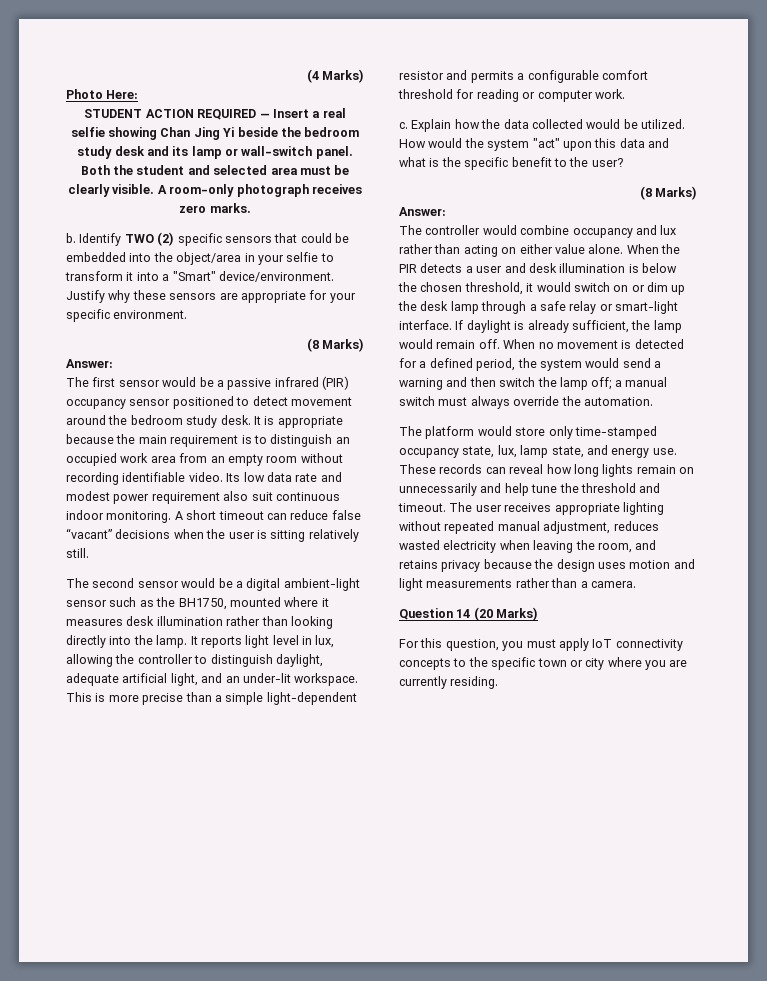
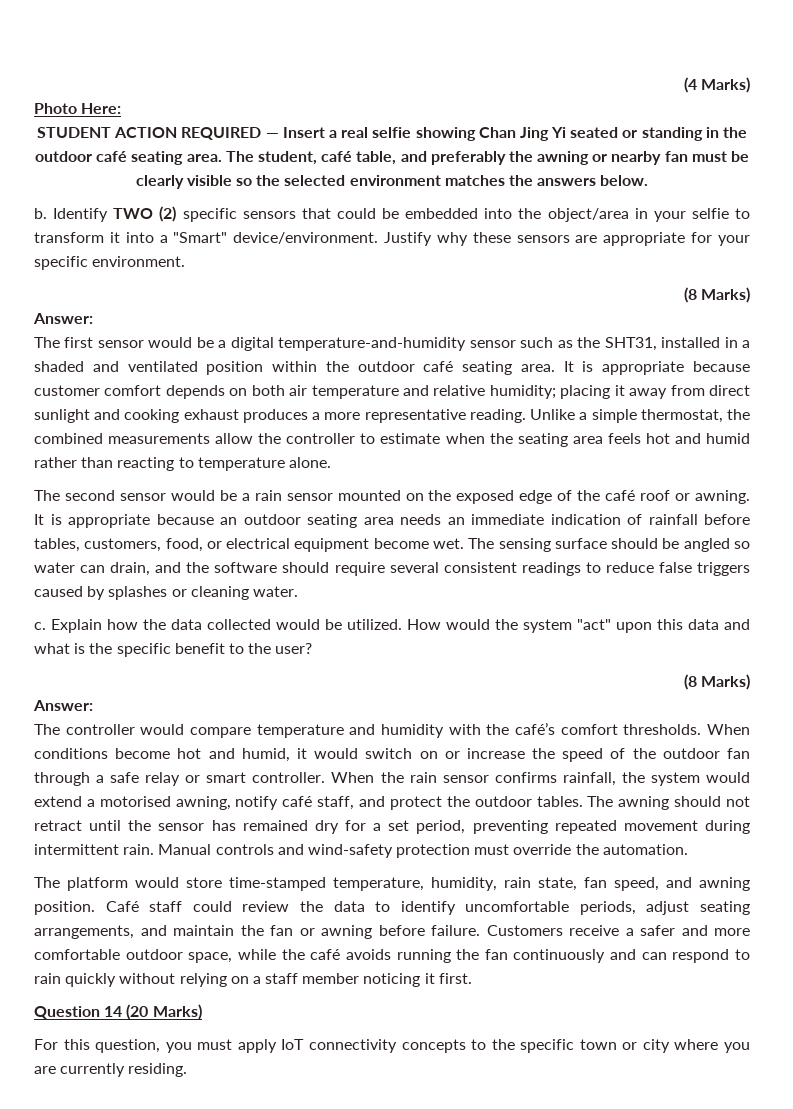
[237,127,360,137] [77,146,353,159] [80,165,350,175] [68,184,362,197] [179,203,251,213] beside the bedroom study desk and its lamp or wall-switch panel. Both the student and selected area must be clearly visible. A room-only photograph receives zero marks. -> [570,127,747,141] [35,151,749,165] [135,175,649,189] seated or standing in the outdoor café seating area. The student, café table, and preferably the awning or nearby fan must be clearly visible so the selected environment matches the answers below.
[227,376,349,390] [66,396,352,409] [66,415,343,428] [66,434,350,447] [66,453,343,466] [66,472,342,485] [66,491,340,504] [66,510,361,523] [66,528,359,542] [66,548,89,558] passive infrared (PIR) occupancy sensor positioned to detect movement around the bedroom study desk. It is appropriate because the main requirement is to distinguish an occupied work area from an empty room without recording identifiable video. Its low data rate and modest power requirement also suit continuous indoor monitoring. A short timeout can reduce false “vacant” decisions when the user is sitting relatively still. -> [230,337,751,351] [34,361,750,375] [34,385,751,399] [34,409,751,423] [34,433,750,447] [34,457,331,471] digital temperature-and-humidity sensor such as the SHT31, installed in a shaded and ventilated position within the outdoor café seating area. It is appropriate because customer comfort depends on both air temperature and relative humidity; placing it away from direct sunlight and cooking exhaust produces a more representative reading. Unlike a simple thermostat, the combined measurements allow the controller to estimate when the seating area feels hot and humid rather than reacting to temperature alone.
[246,578,360,591] [66,597,329,610] [66,616,333,629] [66,635,335,648] [66,654,323,667] [66,673,359,686] [66,692,357,705] [399,70,648,83] [398,89,625,102] digital ambient-light sensor such as the BH1750, mounted where it measures desk illumination rather than looking directly into the lamp. It reports light level in lux, allowing the controller to distinguish daylight, adequate artificial light, and an under-lit workspace. This is more precise than a simple light-dependent resistor and permits a configurable comfort threshold for reading or computer work. -> [254,490,751,504] [34,514,750,528] [34,538,751,552] [34,562,750,576] [34,586,298,600] rain sensor mounted on the exposed edge of the café roof or awning. It is appropriate because an outdoor seating area needs an immediate indication of rainfall before tables, customers, food, or electrical equipment become wet. The sensing surface should be angled so water can drain, and the software should require several consistent readings to reduce false triggers caused by splashes or cleaning water.
[520,225,677,238] [399,244,680,257] [399,263,677,273] [398,282,523,295] combine occupancy and lux rather than acting on either value alone. When the PIR detects a user and desk illumination is below the chosen threshold, -> [189,722,750,738] [34,748,290,762] compare temperature and humidity with the café’s comfort thresholds. When conditions become hot and humid,
[647,282,686,295] [398,301,479,314] dim up the desk lamp -> [466,748,750,762] increase the speed of the outdoor fan
[615,301,678,314] [399,320,682,333] [399,339,684,349] [399,358,661,371] [399,377,667,390] [399,396,510,409] smart-light interface. If daylight is already sufficient, the lamp would remain off. When no movement is detected for a defined period, the system would send a warning and then switch the lamp off; a manual switch must always -> [206,772,751,786] [34,796,751,810] [34,820,750,834] [34,844,510,858] smart controller. When the rain sensor confirms rainfall, the system would extend a motorised awning, notify café staff, and protect the outdoor tables. The awning should not retract until the sensor has remained dry for a set period, preventing repeated movement during intermittent rain. Manual controls and wind-safety protection must
[548,426,657,439] [399,445,677,458] [399,464,694,477] [399,483,661,496] [398,502,664,515] [399,521,659,534] [399,540,657,553] [399,559,695,572] [399,578,636,591] only time-stamped occupancy state, lux, lamp state, and energy use. These records can reveal how long lights remain on unnecessarily and help tune the threshold and timeout. The user receives appropriate lighting without repeated manual adjustment, reduces wasted electricity when leaving the room, and retains privacy because the design uses motion and light measurements rather than a camera. -> [229,877,750,891] [34,901,751,915] [34,925,750,939] [34,949,750,963] [34,973,472,987] time-stamped temperature, humidity, rain state, fan speed, and awning position. Café staff could review the data to identify uncomfortable periods, adjust seating arrangements, and maintain the fan or awning before failure. Customers receive a safer and more comfortable outdoor space, while the café avoids running the fan continuously and can respond to rain quickly without relying on a staff member noticing it first.

